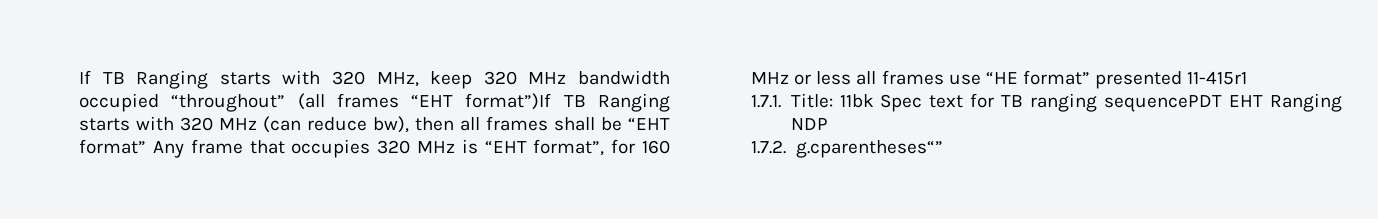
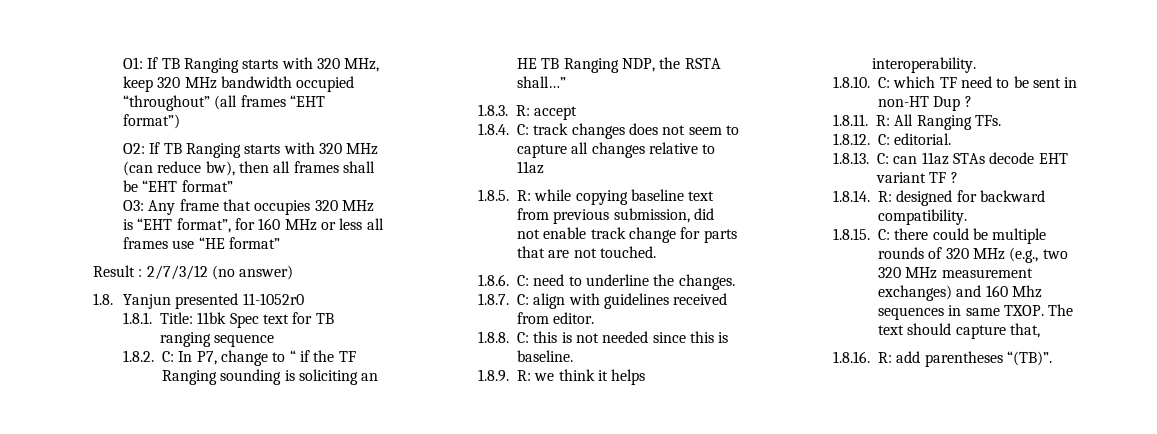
(79, 77) none -> [123,57,144,69] O1:
[465,93,552,110] format”)If -> [123,114,181,129] [123,142,161,154] format”) // O2: If
(147, 146) none -> [123,200,145,211] // O3:
[1095,71,1248,89] [751,95,782,108] presented 11-415r1 // 1.7.1. -> [93,265,294,280] [93,293,304,309] [123,312,153,324] // Result : 2/7/3/12 (no answer) // 1.8. Yanjun presented 11-1052r0 // 1.8.1.
[1104,93,1342,112] [790,118,828,130] [751,140,943,158] sequencePDT EHT Ranging NDP // 1.7.2. g.cparentheses“” -> [214,334,275,347] [123,350,356,366] [162,369,379,385] [517,57,721,73] [517,76,567,88] [478,104,578,120] [478,123,739,139] [517,142,716,158] [517,161,545,174] [478,189,715,205] [517,208,715,224] [517,227,737,243] [517,246,657,258] [478,274,735,290] [478,293,728,309] [517,312,595,324] [478,331,729,343] [517,350,574,362] [478,369,646,385] [872,57,977,73] [833,76,1078,88] [878,96,972,111] [833,114,1002,130] [833,133,952,145] [833,152,1068,165] [876,172,958,183] [833,190,1046,206] [878,209,968,225] [833,228,1047,244] [878,247,1068,263] [878,267,1033,279] [878,285,1043,301] [878,304,1074,320] [878,323,1041,339] [833,351,1053,367] sequence // 1.8.2. C: In P7, change to “ if the TF Ranging sounding is soliciting an HE TB Ranging NDP, the RSTA shall…” // 1.8.3. R: accept // 1.8.4. C: track changes does not seem to capture all changes relative to 11az // 1.8.5. R: while copying baseline text from previous submission, did not enable track change for parts that are not touched. // 1.8.6. C: need to underline the changes. // 1.8.7. C: align with guidelines received from editor. // 1.8.8. C: this is not needed since this is baseline. // 1.8.9. R: we think it helps interoperability. // 1.8.10. C: which TF need to be sent in non-HT Dup ? // 1.8.11. R: All Ranging TFs. // 1.8.12. C: editorial. // 1.8.13. C: can 11az STAs decode EHT variant TF ? // 1.8.14. R: designed for backward compatibility. // 1.8.15. C: there could be multiple rounds of 320 MHz (e.g., two 320 MHz measurement exchanges) and 160 Mhz sequences in same TXOP. The text should capture that, // 1.8.16. R: add parentheses “(TB)”.

